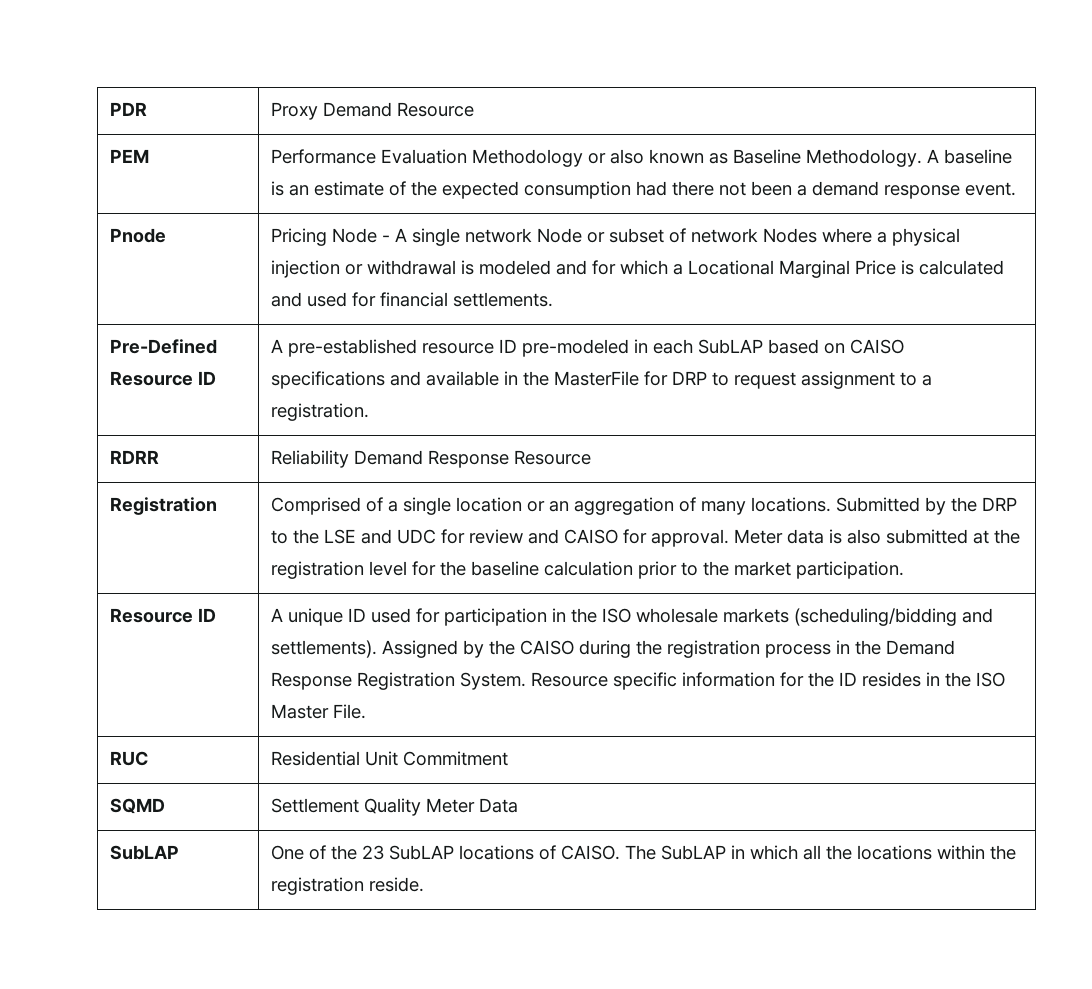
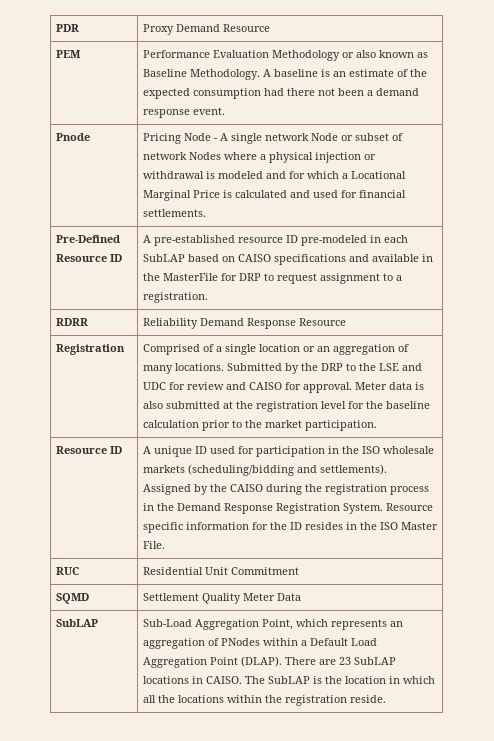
[271,845,358,860] One of the -> [142,619,403,630] [142,638,377,649] [142,656,336,668] Sub-Load Aggregation Point, which represents an aggregation of PNodes within a Default Load Aggregation Point (DLAP). There are
[539,845,557,860] of -> [191,676,203,684] in
(727, 852) none -> [312,676,386,684] is the location

